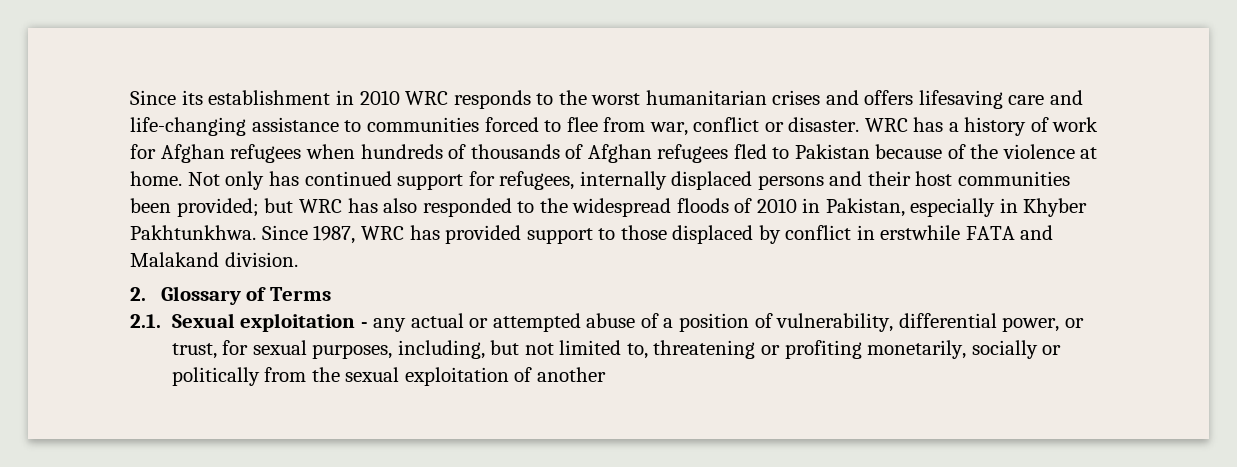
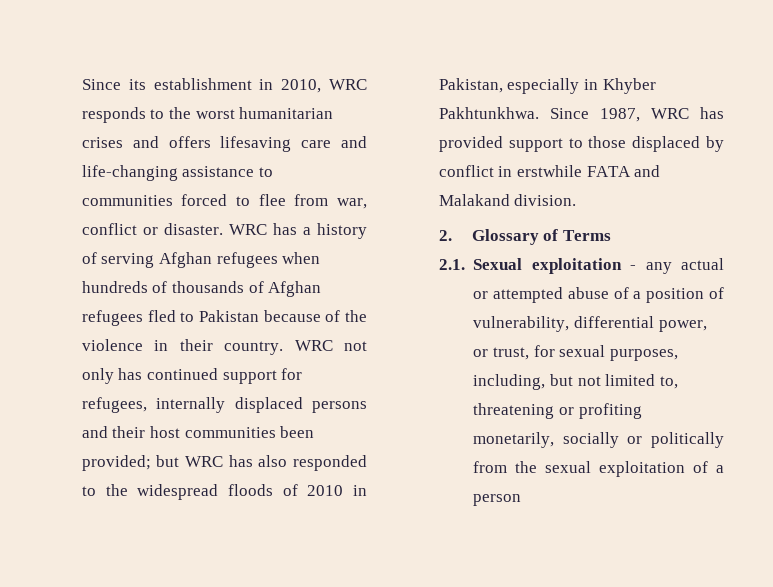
[359,90,400,105] 2010 -> [281,79,322,93] 2010,
[1052,117,1099,132] [130,144,157,159] work for -> [101,253,155,268] serving
[1080,147,1098,159] [130,171,220,186] at home. Not -> [154,339,367,355] in their country. WRC not
[536,367,606,382] another -> [716,465,724,473] [473,494,522,506] a person

